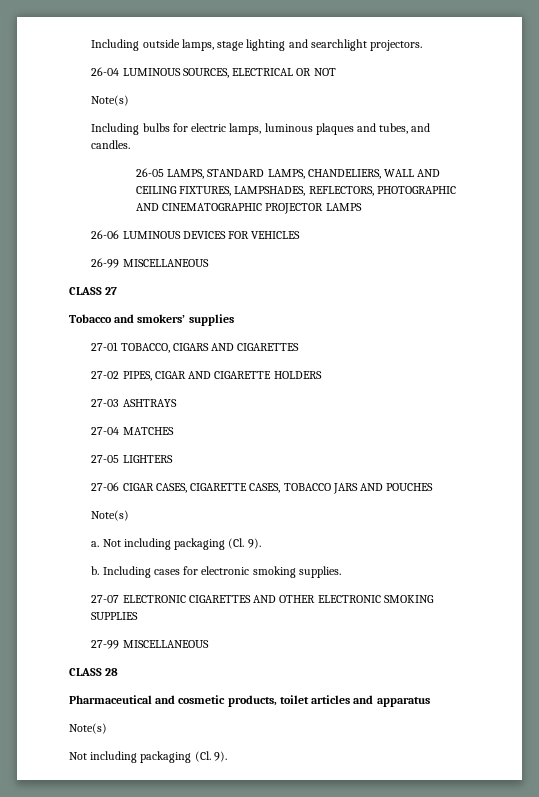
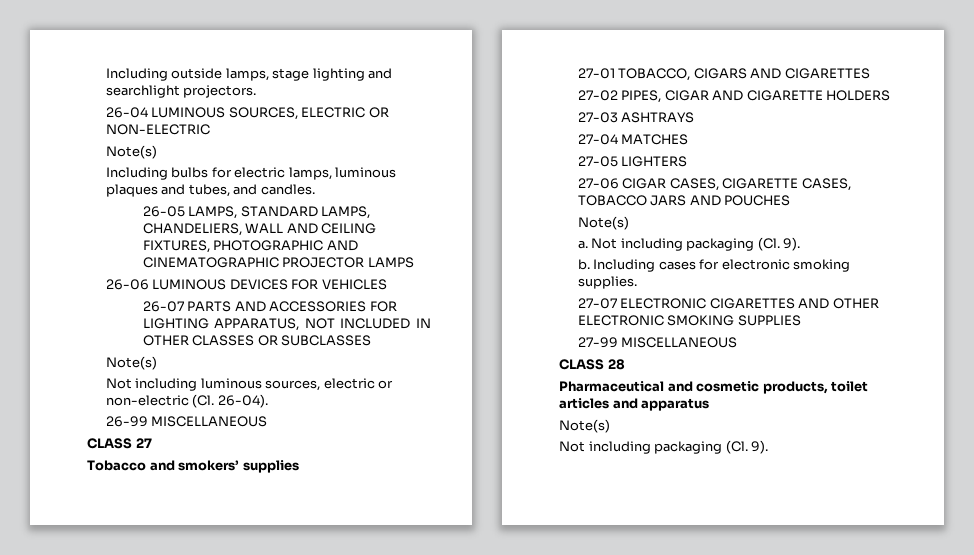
[232,68,336,76] ELECTRICAL OR NOT -> [301,107,389,118] [105,124,210,135] ELECTRIC OR NON-ELECTRIC
[234,186,374,196] LAMPSHADES, REFLECTORS, -> (210, 246) none
(301, 235) none -> [142,301,397,312] [142,318,431,331] [142,335,372,346] [105,356,157,370] [105,378,394,391] [105,394,268,408] // 26-07 PARTS AND ACCESSORIES FOR LIGHTING APPARATUS, NOT INCLUDED IN OTHER CLASSES OR SUBCLASSES // Note(s) // Not including luminous sources, electric or non-electric (Cl. 26-04).

